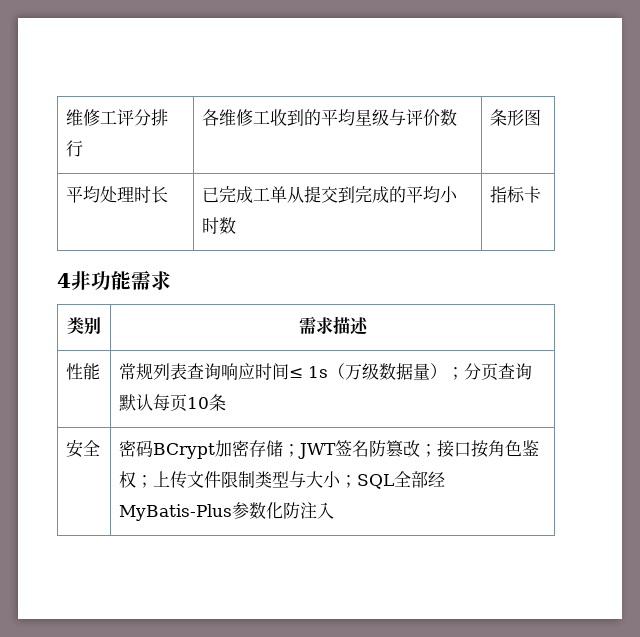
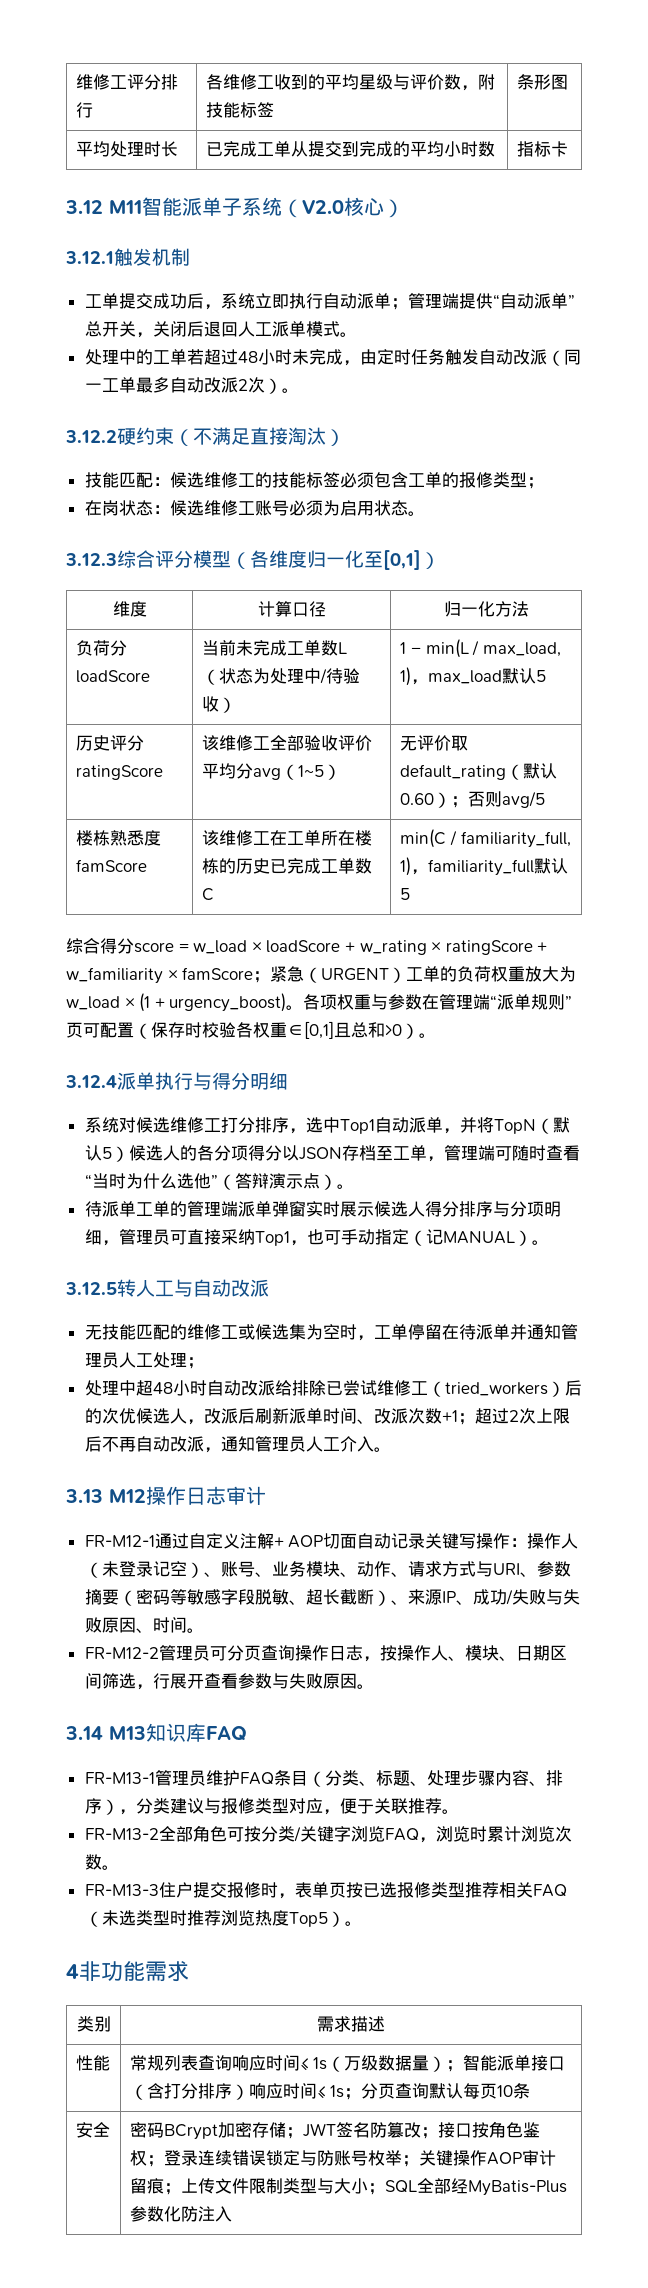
(458, 117) none -> [461,74,496,91] [206,102,275,118] ，附技能标签
(542, 194) none -> [65,197,404,218] [65,248,190,266] [84,293,575,310] [84,321,357,338] [84,349,581,366] [84,377,299,394] [65,427,345,446] [84,472,544,489] [84,500,425,516] [65,550,440,570] [112,601,147,617] [257,601,326,617] [443,601,529,617] [76,640,128,656] [76,670,151,683] [202,640,348,656] [202,668,361,685] [202,696,237,713] [400,639,561,658] [400,667,547,686] [76,735,145,751] [76,765,164,780] [202,735,373,751] [202,763,342,780] [400,735,469,751] [400,763,558,780] [400,791,546,808] [76,830,162,846] [76,859,148,872] [202,830,373,846] [202,858,373,874] [202,888,215,901] [400,829,571,848] [400,857,569,876] [400,888,411,900] [66,938,548,955] [66,966,577,984] [66,993,573,1012] [66,1021,436,1039] [65,1072,288,1090] [84,1117,570,1134] [84,1145,580,1162] [84,1173,354,1190] [84,1201,561,1217] [84,1229,549,1246] [65,1279,269,1297] [84,1324,578,1341] [84,1352,204,1369] [84,1380,582,1397] [84,1408,570,1425] [84,1436,391,1453] [65,1486,266,1505] [84,1533,579,1549] [84,1561,571,1578] [84,1589,580,1606] [84,1617,204,1633] [84,1645,567,1662] [84,1673,374,1690] [65,1723,247,1742] [84,1770,563,1787] [84,1798,459,1815] [84,1825,572,1843] [84,1854,119,1870] [84,1882,567,1899] [84,1910,362,1927] // 3.12 M11智能派单子系统（V2.0核心） // 3.12.1触发机制 // 工单提交成功后，系统立即执行自动派单；管理端提供“自动派单”总开关，关闭后退回人工派单模式。 // 处理中的工单若超过48小时未完成，由定时任务触发自动改派（同一工单最多自动改派2次）。 // 3.12.2硬约束（不满足直接淘汰） // 技能匹配：候选维修工的技能标签必须包含工单的报修类型； // 在岗状态：候选维修工账号必须为启用状态。 // 3.12.3综合评分模型（各维度归一化至[0,1]） // 维度 | 计算口径 | 归一化方法 // 负荷分loadScore | 当前未完成工单数L（状态为处理中/待验收） | 1 − min(L / max_load, 1)，max_load默认5 // 历史评分ratingScore | 该维修工全部验收评价平均分avg（1~5） | 无评价取default_rating（默认0.60）；否则avg/5 // 楼栋熟悉度famScore | 该维修工在工单所在楼栋的历史已完成工单数C | min(C / familiarity_full, 1)，familiarity_full默认5 // 综合得分score = w_load × loadScore + w_rating × ratingScore + w_familiarity × famScore；紧急（URGENT）工单的负荷权重放大为w_load × (1 + urgency_boost)。各项权重与参数在管理端“派单规则”页可配置（保存时校验各权重∈[0,1]且总和>0）。 // 3.12.4派单执行与得分明细 // 系统对候选维修工打分排序，选中Top1自动派单，并将TopN（默认5）候选人的各分项得分以JSON存档至工单，管理端可随时查看“当时为什么选他”（答辩演示点）。 // 待派单工单的管理端派单弹窗实时展示候选人得分排序与分项明细，管理员可直接采纳Top1，也可手动指定（记MANUAL）。 // 3.12.5转人工与自动改派 // 无技能匹配的维修工或候选集为空时，工单停留在待派单并通知管理员人工处理； // 处理中超48小时自动改派给排除已尝试维修工（tried_workers）后的次优候选人，改派后刷新派单时间、改派次数+1；超过2次上限后不再自动改派，通知管理员人工介入。 // 3.13 M12操作日志审计 // FR-M12-1通过自定义注解+ AOP切面自动记录关键写操作：操作人（未登录记空）、账号、业务模块、动作、请求方式与URI、参数摘要（密码等敏感字段脱敏、超长截断）、来源IP、成功/失败与失败原因、时间。 // FR-M12-2管理员可分页查询操作日志，按操作人、模块、日期区间筛选，行展开查看参数与失败原因。 // 3.14 M13知识库FAQ // FR-M13-1管理员维护FAQ条目（分类、标题、处理步骤内容、排序），分类建议与报修类型对应，便于关联推荐。 // FR-M13-2全部角色可按分类/关键字浏览FAQ，浏览时累计浏览次数。 // FR-M13-3住户提交报修时，表单页按已选报修类型推荐相关FAQ（未选类型时推荐浏览热度Top5）。
(465, 373) none -> [463,2054,566,2071] [130,2083,362,2100] 智能派单接口（含打分排序）响应时间≤ 1s；
(154, 481) none -> [164,2150,557,2167] [130,2178,182,2195] 登录连续错误锁定与防账号枚举；关键操作AOP审计留痕；

